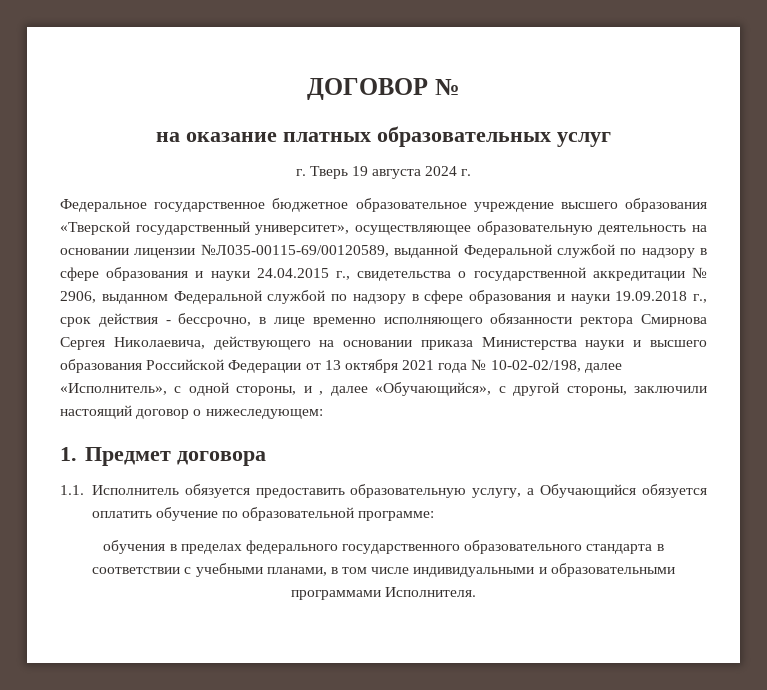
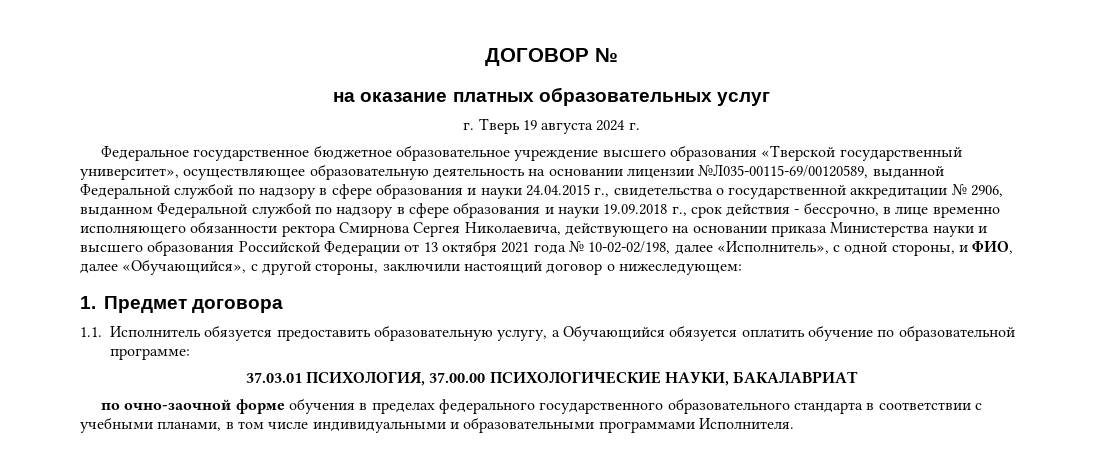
[319,391,324,395] , -> [972,241,1014,254] ФИО,
(435, 516) none -> [245,371,859,386] [101,399,285,414] 37.03.01 ПСИХОЛОГИЯ, 37.00.00 ПСИХОЛОГИЧЕСКИЕ НАУКИ, БАКАЛАВРИАТ // по очно-заочной форме

